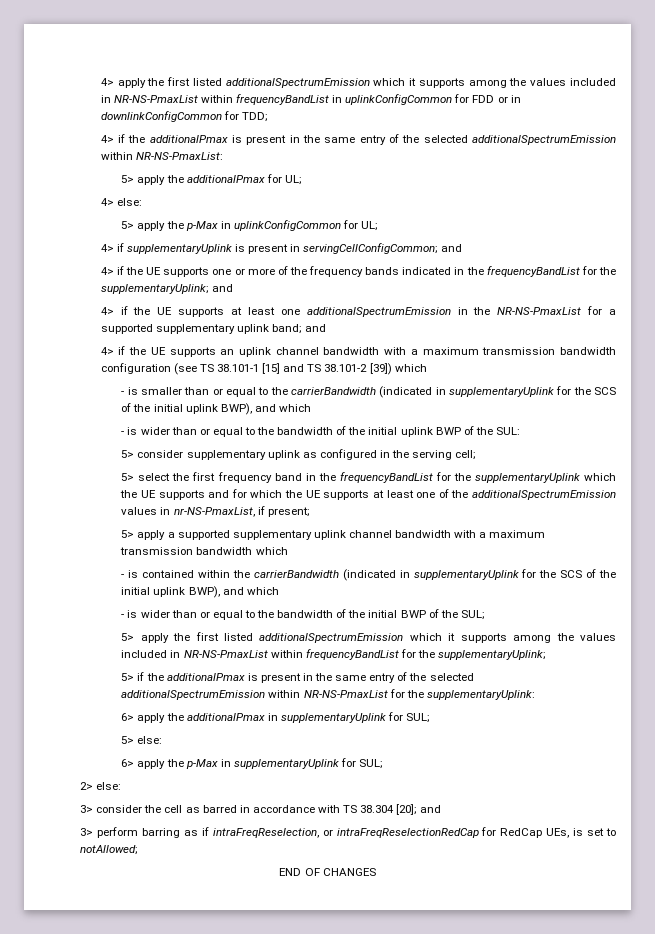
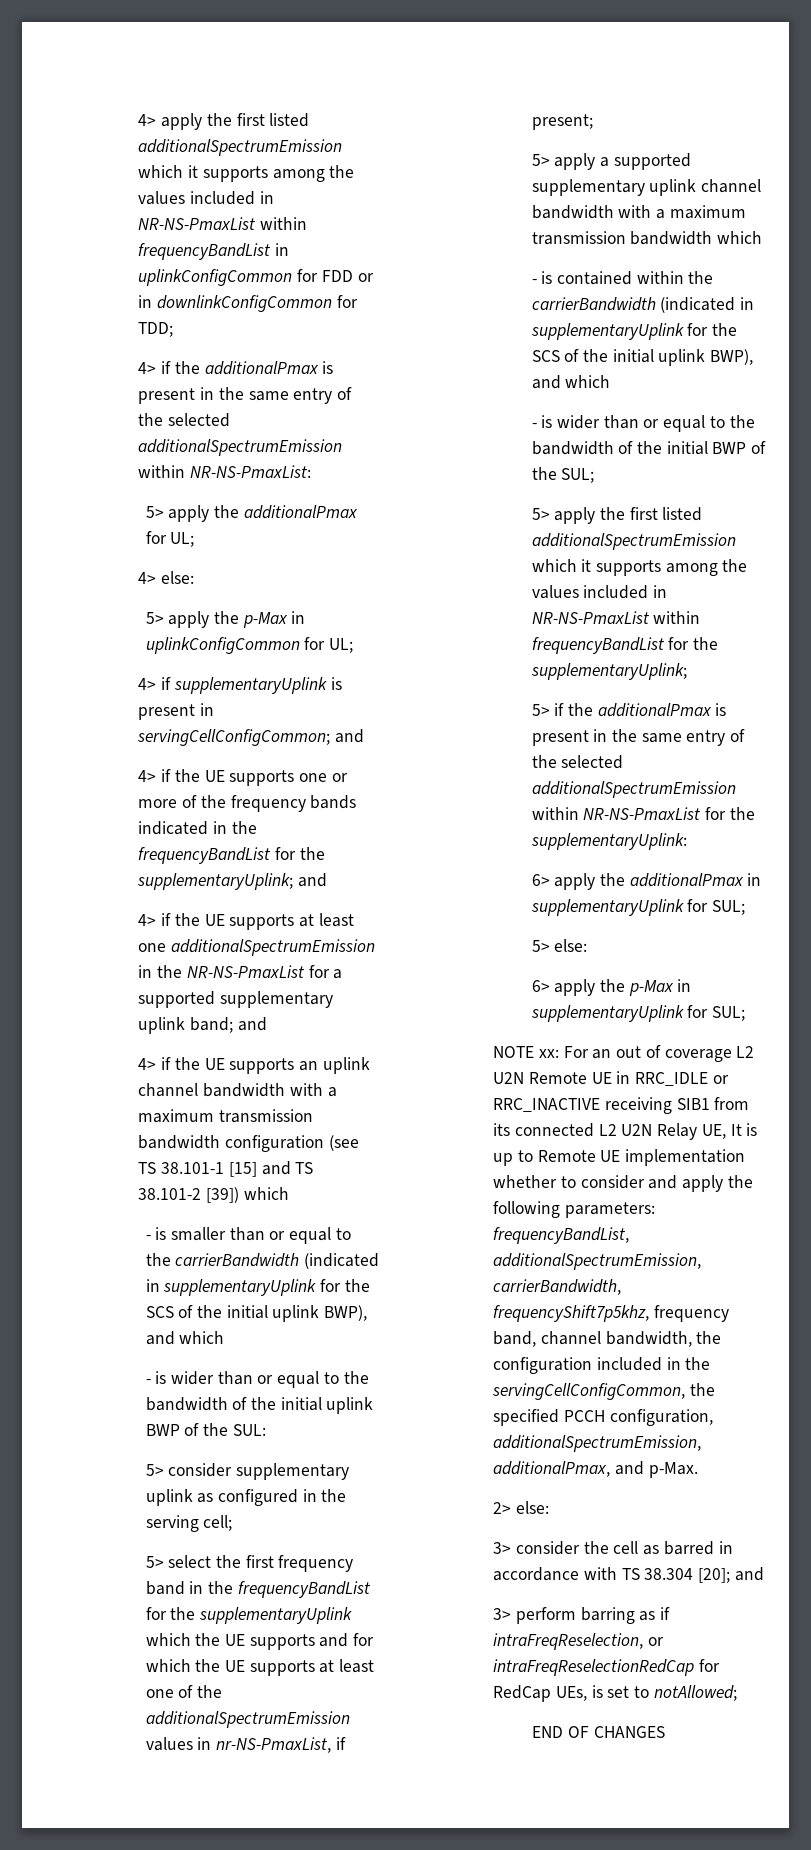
(384, 764) none -> [493,1045,755,1062] [493,1071,729,1086] [493,1097,750,1114] [493,1123,758,1140] [493,1149,746,1166] [493,1175,753,1192] [493,1201,655,1218] [493,1227,630,1244] [493,1253,702,1270] [493,1279,622,1295] [493,1305,729,1322] [493,1331,722,1347] [493,1357,711,1374] [492,1383,715,1400] [493,1409,713,1426] [493,1435,702,1452] [493,1461,698,1478] // NOTE xx: For an out of coverage L2 U2N Remote UE in RRC_IDLE or RRC_INACTIVE receiving SIB1 from its connected L2 U2N Relay UE, It is up to Remote UE implementation whether to consider and apply the following parameters: frequencyBandList, additionalSpectrumEmission, carrierBandwidth, frequencyShift7p5khz, frequency band, channel bandwidth, the configuration included in the servingCellConfigCommon, the specified PCCH configuration, additionalSpectrumEmission, additionalPmax, and p-Max.

